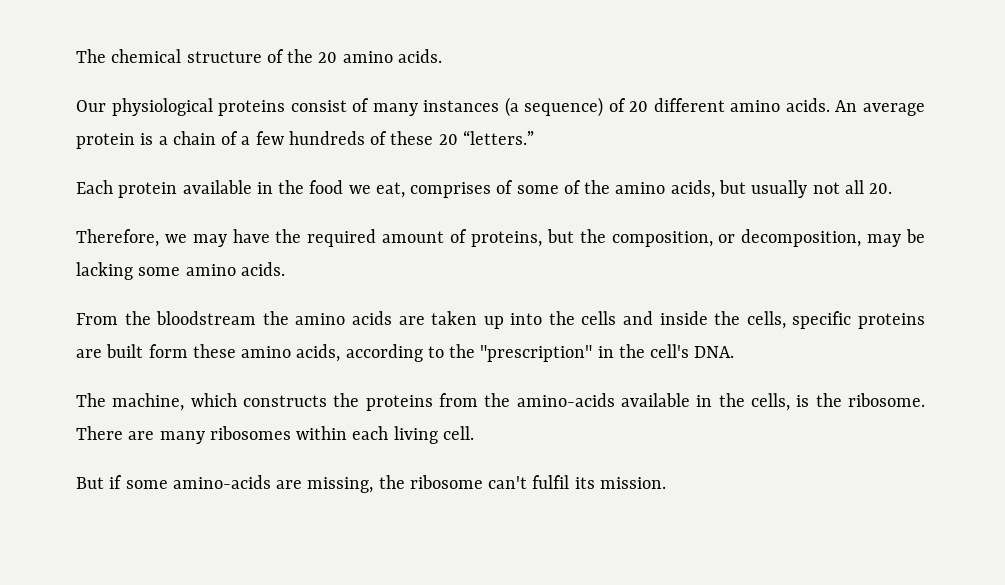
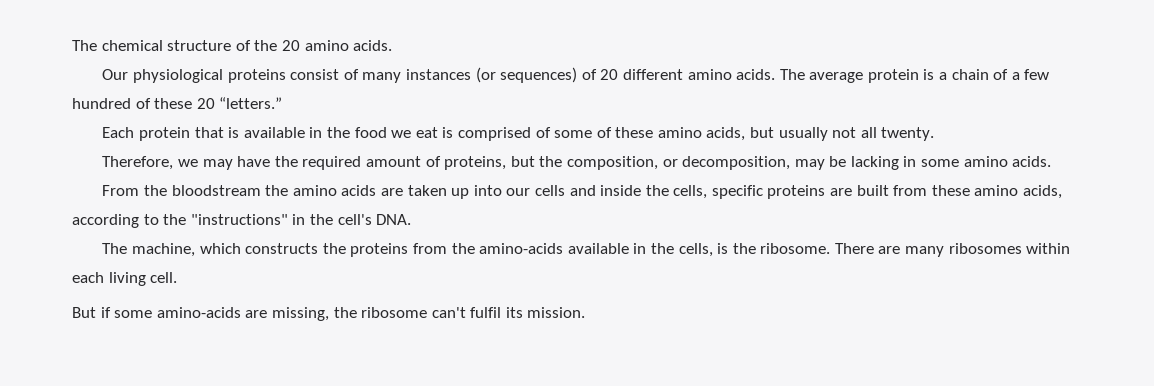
[504,97,604,117] (a sequence) -> [475,67,578,83] (or sequences)
[835,100,858,112] An -> [779,69,805,80] The
[288,131,365,145] hundreds -> [72,98,131,109] hundred
(178, 190) none -> [194,127,240,138] that is
[375,182,492,198] eat, comprises -> [415,127,531,141] eat is comprised
[584,180,611,194] the -> [615,127,654,138] these
[869,183,893,194] 20. -> [881,127,935,141] twenty.
(133, 271) none -> [903,156,917,167] in
[548,311,575,325] the -> [506,188,531,196] our
[148,344,188,358] form -> [893,185,928,196] from
[480,345,593,362] "prescription" -> [190,214,288,225] "instructions"

